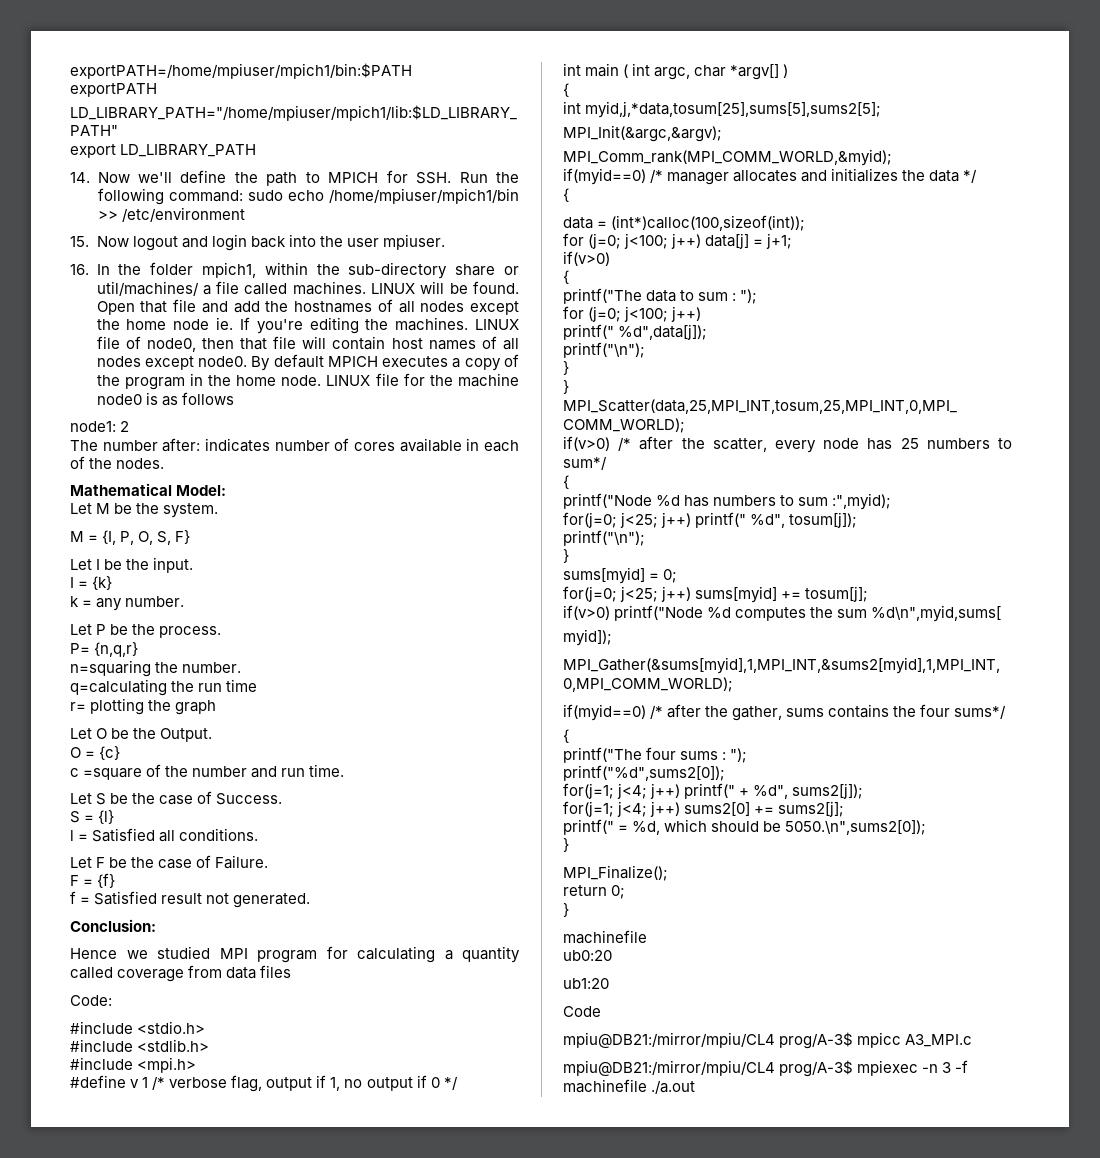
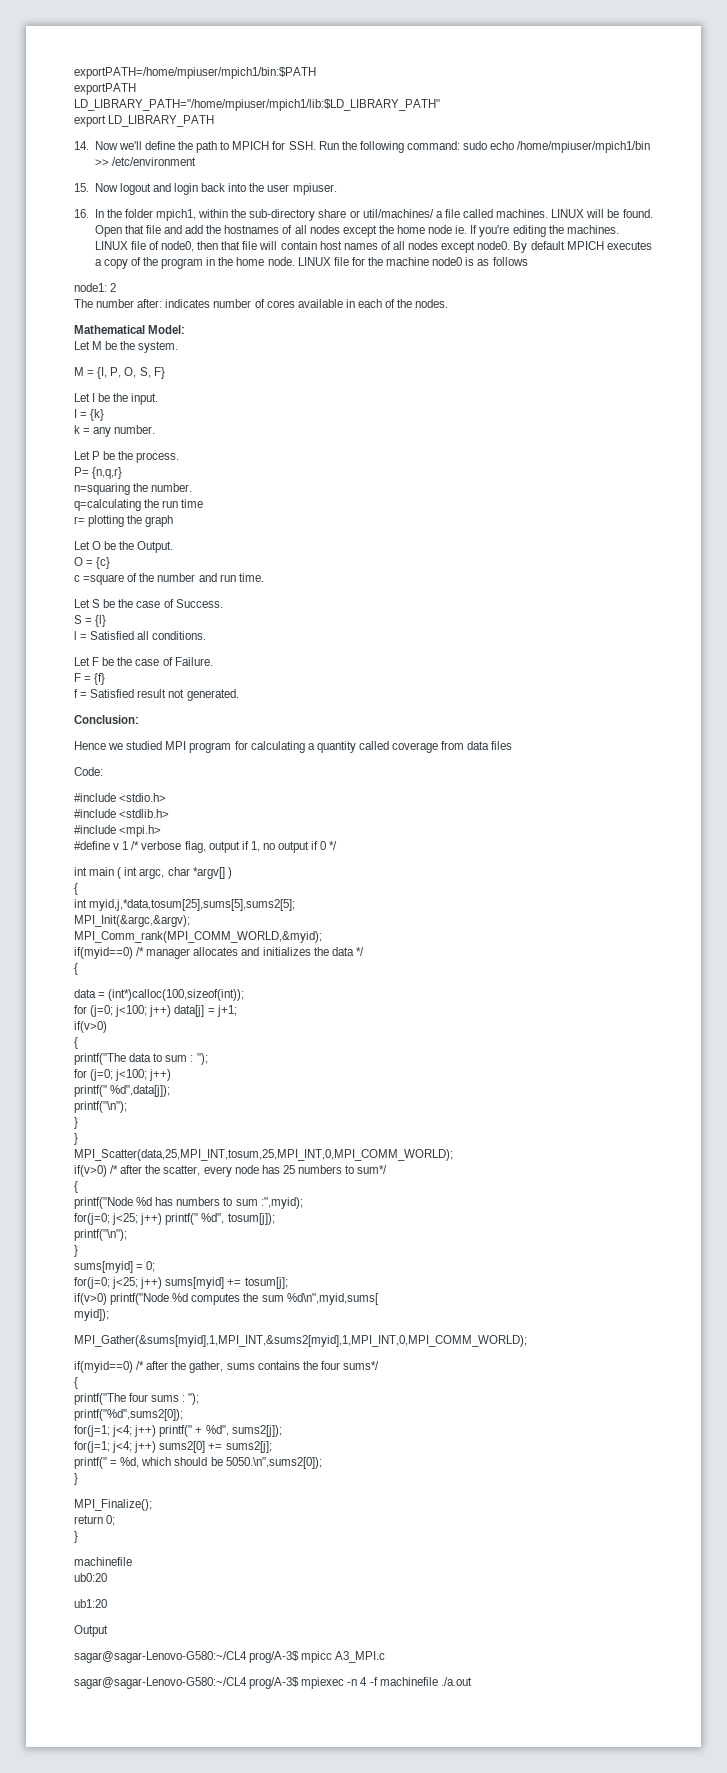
[563,1006,601,1017] [563,1032,775,1048] Code // mpiu@DB21:/mirror/mpiu/CL4 -> [74,1625,108,1637] [74,1651,247,1663] Output // sagar@sagar-Lenovo-G580:~/CL4
[563,1060,775,1076] mpiu@DB21:/mirror/mpiu/CL4 -> [74,1677,247,1689] sagar@sagar-Lenovo-G580:~/CL4
[942,1062,952,1073] 3 -> [360,1677,368,1686] 4

